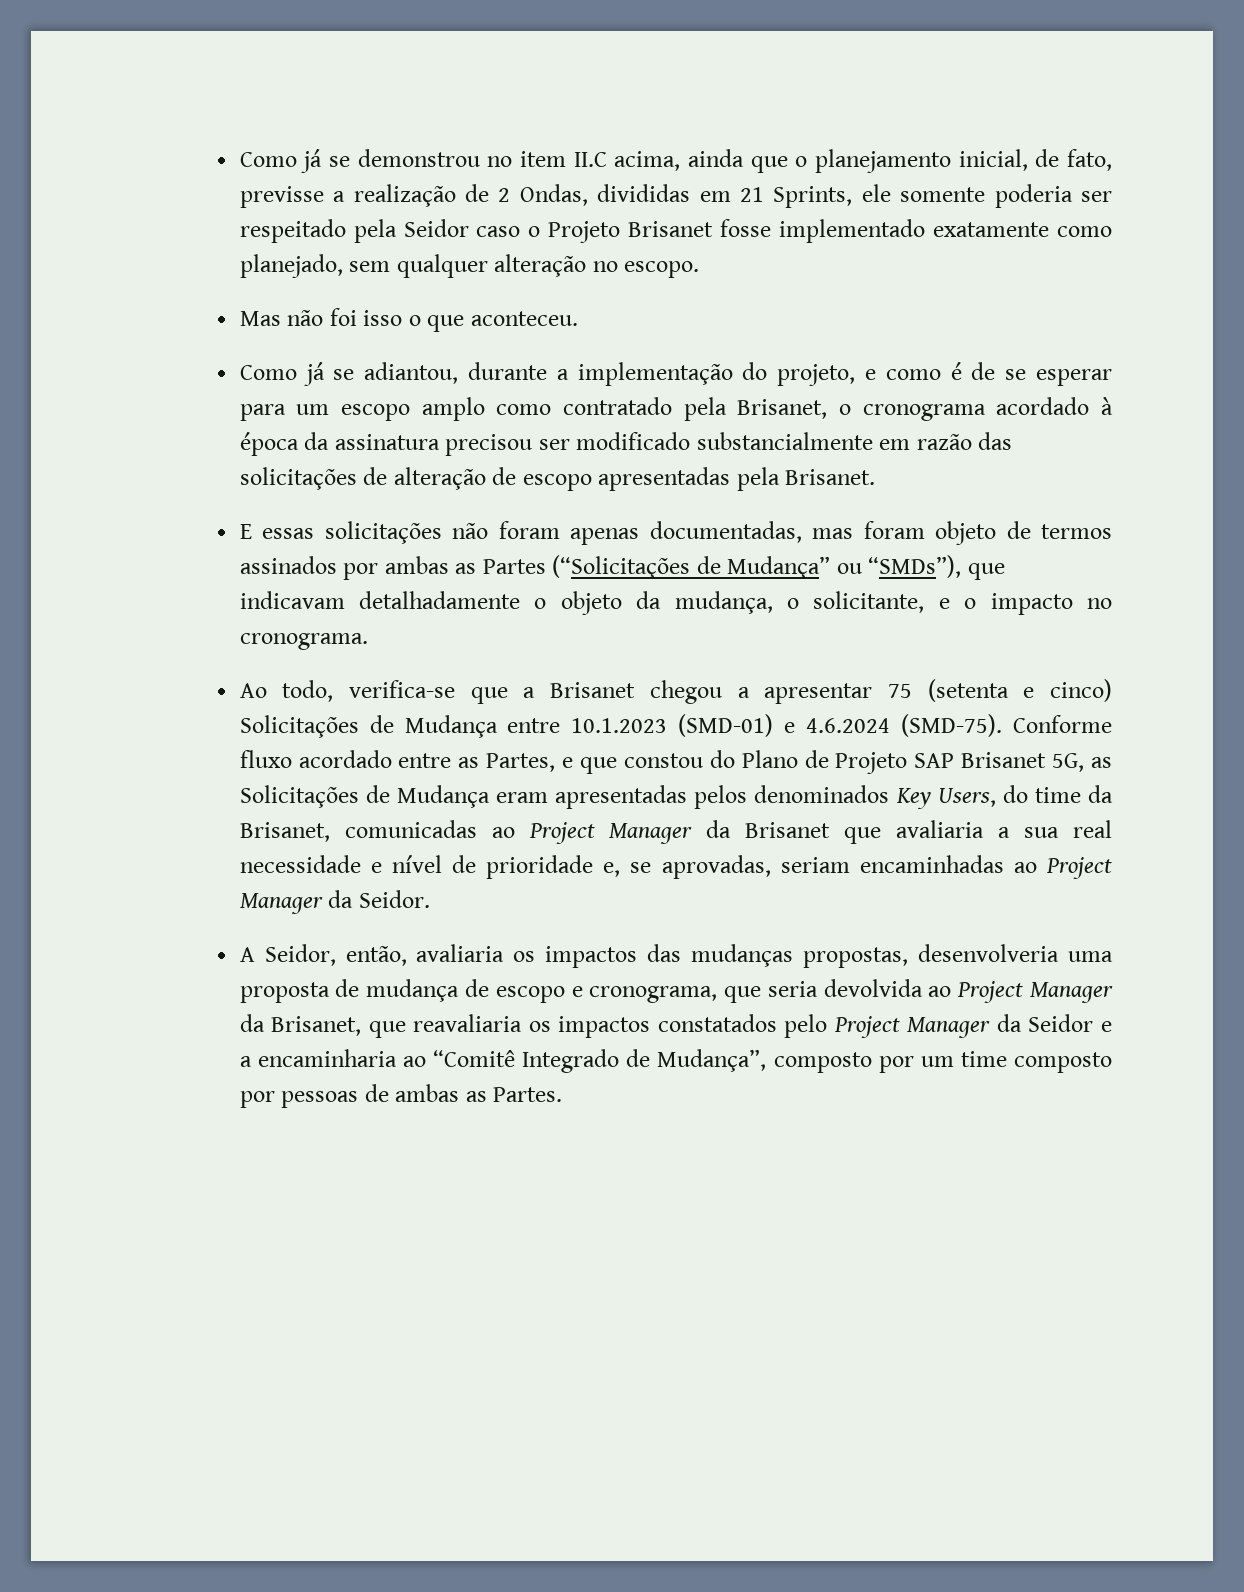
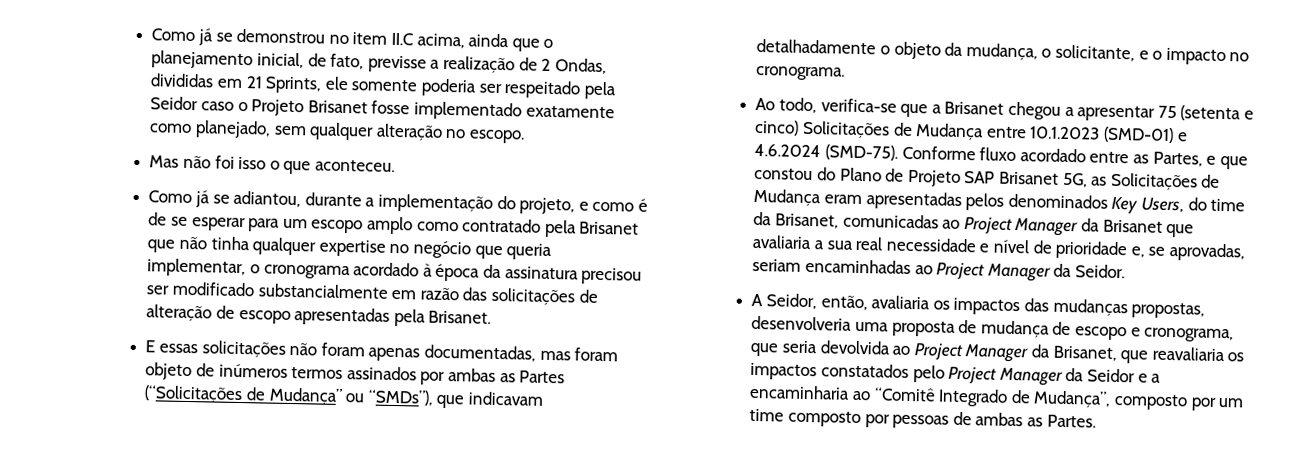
[737,399,828,419] Brisanet, -> [579,221,640,235] [147,236,553,261] [147,258,247,278] Brisanet que não tinha qualquer expertise no negócio que queria implementar,
(1031, 530) none -> [218,363,288,378] inúmeros

